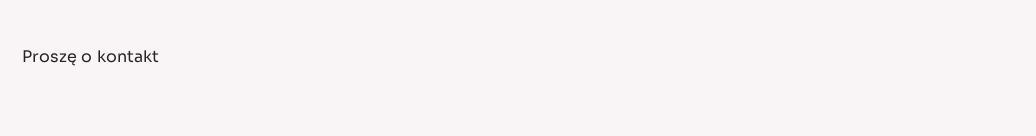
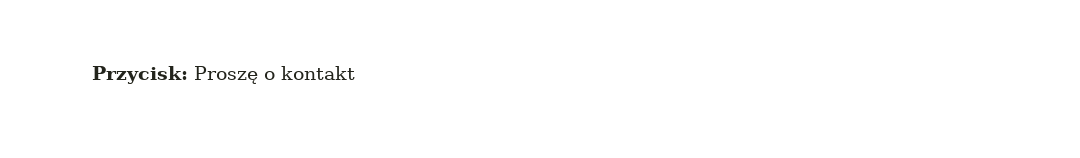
(22, 58) none -> [92,66,188,84] Przycisk:

